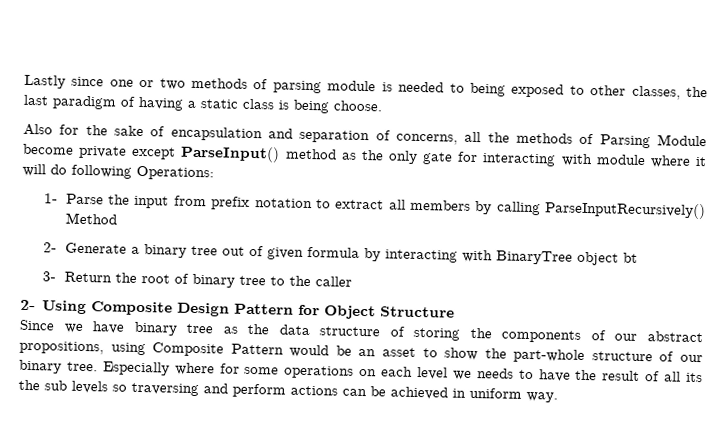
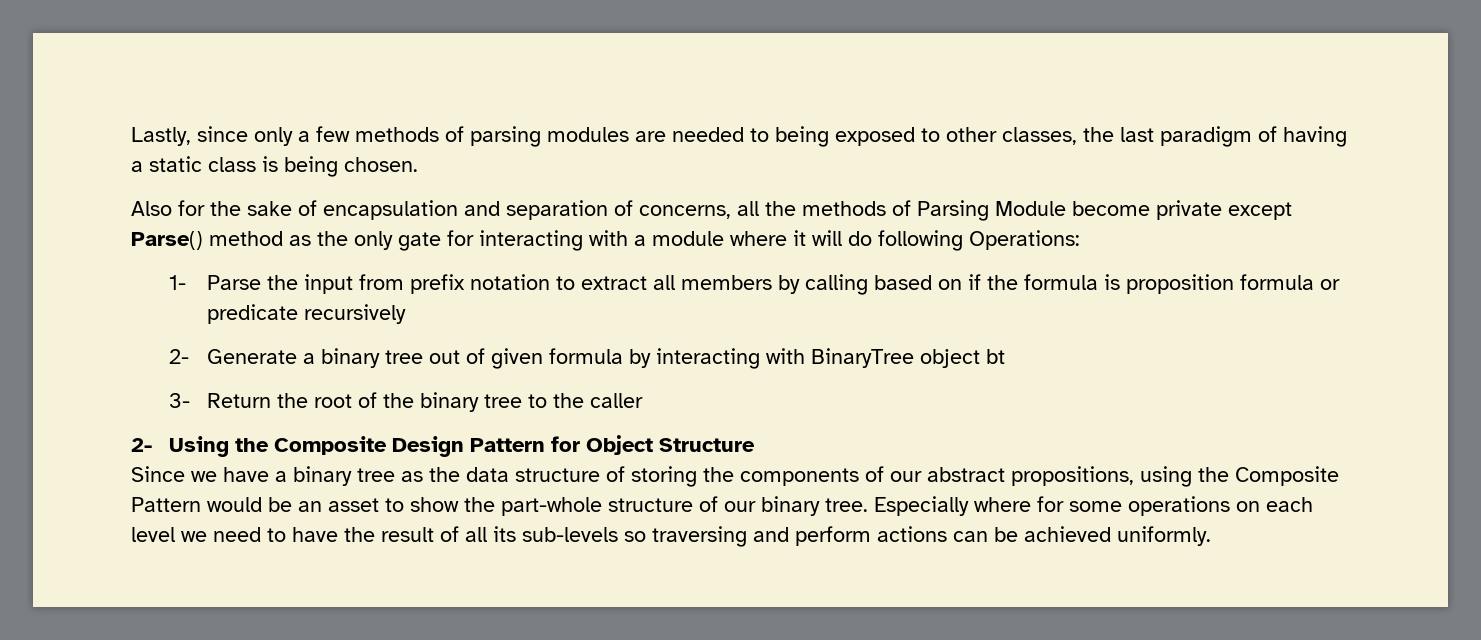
[24,74,186,90] Lastly since one or two -> [131,126,350,146] Lastly, since only a few
[327,80,393,92] module is -> [547,127,666,142] modules are
[333,100,383,112] choose. -> [344,157,418,172] chosen.
[180,145,281,163] ParseInput() -> [131,231,203,250] Parse()
(593, 160) none -> [634,235,646,246] a
[543,201,706,220] [64,212,117,225] ParseInputRecursively() Method -> [874,274,1341,294] [207,304,407,324] based on if the formula is proposition formula or predicate recursively
(189, 278) none -> [383,393,415,408] the
(88, 307) none -> [235,438,270,452] the
(126, 327) none -> [275,471,287,482] a
(146, 349) none -> [1198,467,1229,482] the
[476,368,514,379] needs -> [213,527,261,542] need
[18,379,108,394] the sub levels -> [522,527,618,542] sub-levels
[452,387,558,403] in uniform way. -> [1117,526,1211,546] uniformly.

